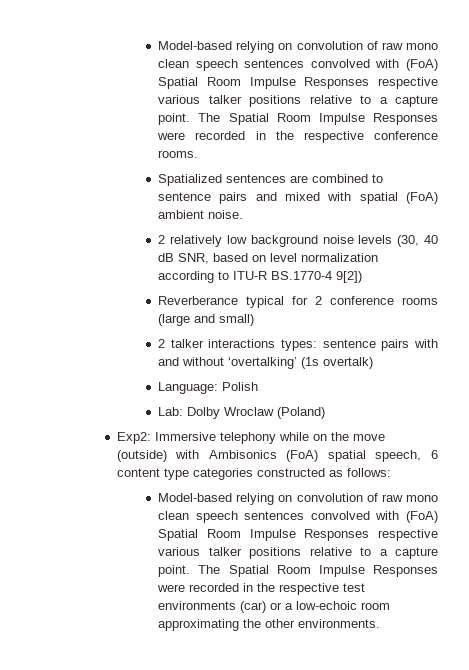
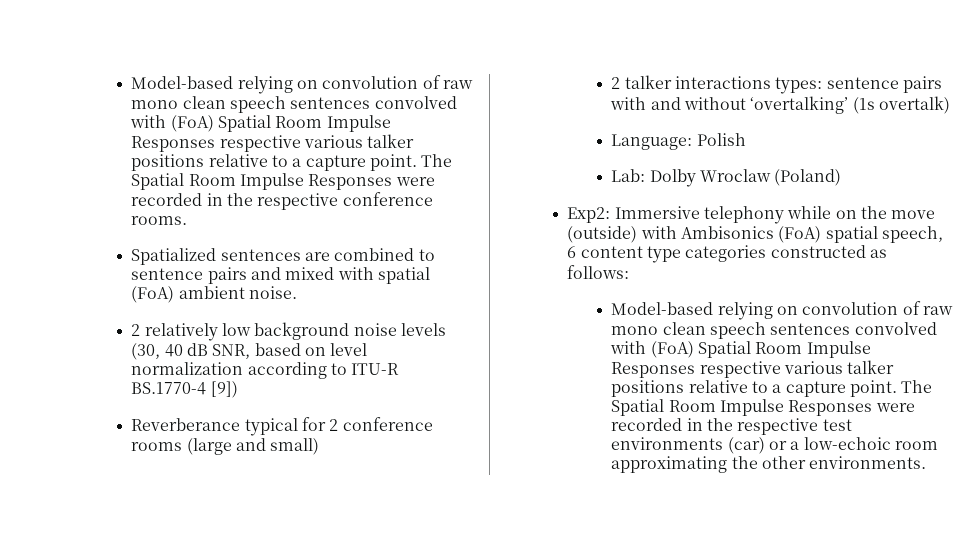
[336,271,363,283] 9[2]) -> [210,381,238,398] [9])

